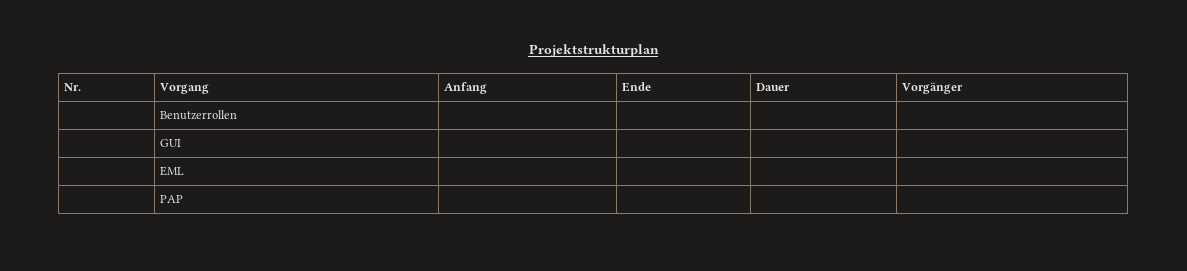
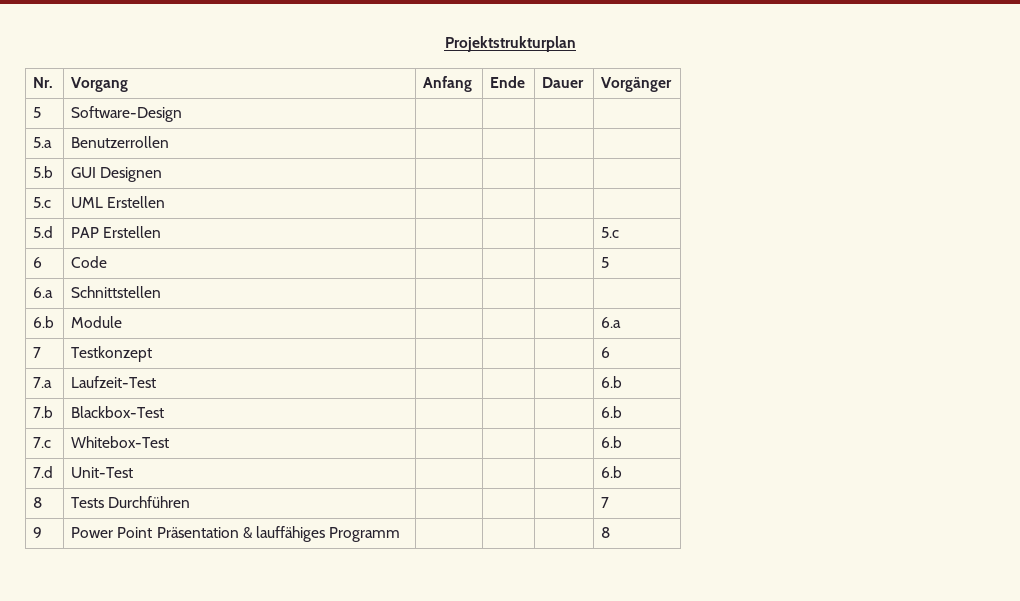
(964, 88) none -> [33,107,42,118] [71,106,183,122] [33,137,53,148] 5 | Software-Design | | | | // 5.a
(238, 115) none -> [33,166,54,178] 5.b
[160,166,185,176] [160,195,184,203] | | | | // | EML | | | | // | PAP | | | | -> [100,167,163,182] [33,197,52,208] [71,196,166,208] [33,226,54,238] [71,226,162,238] [601,227,620,238] [33,257,43,268] [71,256,108,268] [601,257,610,268] [33,287,54,298] [71,286,162,298] [33,316,55,328] [71,316,123,328] [601,317,622,328] [33,347,42,358] [71,346,153,362] [601,347,611,358] [33,377,53,388] [71,376,157,388] [601,376,623,388] [33,406,54,418] [71,406,165,418] [601,406,623,418] [33,437,52,448] [71,436,170,448] [601,436,623,448] [33,466,54,478] [71,467,134,478] [601,466,623,478] [33,497,43,508] [71,496,191,508] [601,497,610,508] [33,527,43,538] [71,526,401,542] [601,527,611,538] Designen | | | | // 5.c | UML Erstellen | | | | // 5.d | PAP Erstellen | | | | 5.c // 6 | Code | | | | 5 // 6.a | Schnittstellen | | | | // 6.b | Module | | | | 6.a // 7 | Testkonzept | | | | 6 // 7.a | Laufzeit-Test | | | | 6.b // 7.b | Blackbox-Test | | | | 6.b // 7.c | Whitebox-Test | | | | 6.b // 7.d | Unit-Test | | | | 6.b // 8 | Tests Durchführen | | | | 7 // 9 | Power Point Präsentation & lauffähiges Programm | | | | 8

